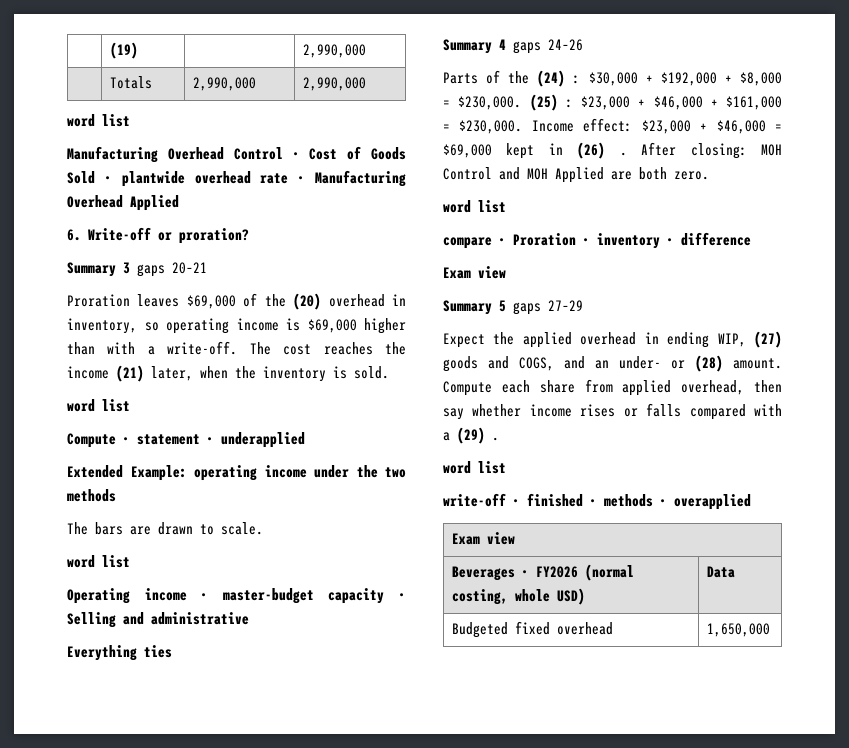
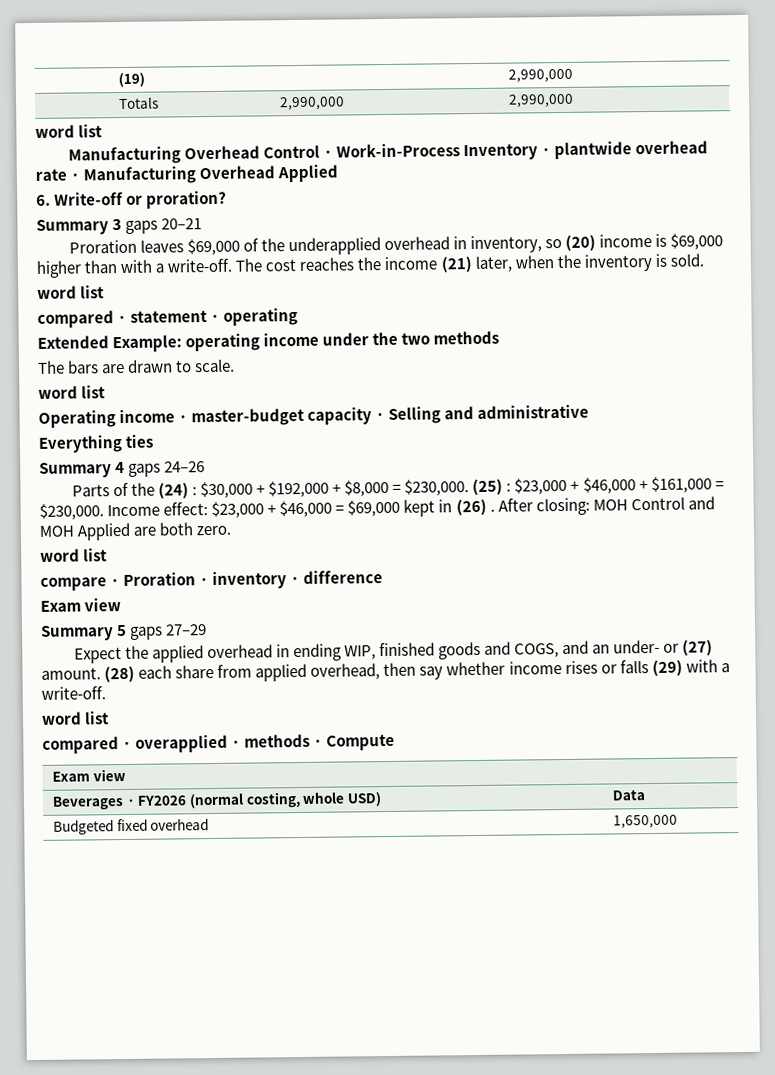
[309,146,406,160] [67,171,95,184] Cost of Goods Sold -> [335,143,538,161] Work-in-Process Inventory
[293,293,322,310] (20) -> [287,237,381,256] underapplied
[166,318,229,334] operating -> [565,234,597,251] (20)
[67,433,116,448] Compute -> [37,310,114,328] compared
[221,432,305,448] underapplied -> [223,307,299,326] operating
[754,331,782,348] (27) -> [379,642,436,657] finished
[695,355,782,372] [443,381,492,396] (28) amount. Compute -> [682,639,714,656] [41,665,136,683] (27) amount. (28)
[689,404,782,420] [443,427,499,444] [443,461,506,474] [443,493,583,507] compared with a (29) . // word list // write-off · finished -> [651,659,730,677] [41,686,106,700] [41,711,111,725] [42,734,229,754] (29) with a write-off. // word list // compared · overapplied
[674,494,751,510] overapplied -> [326,733,396,751] Compute

